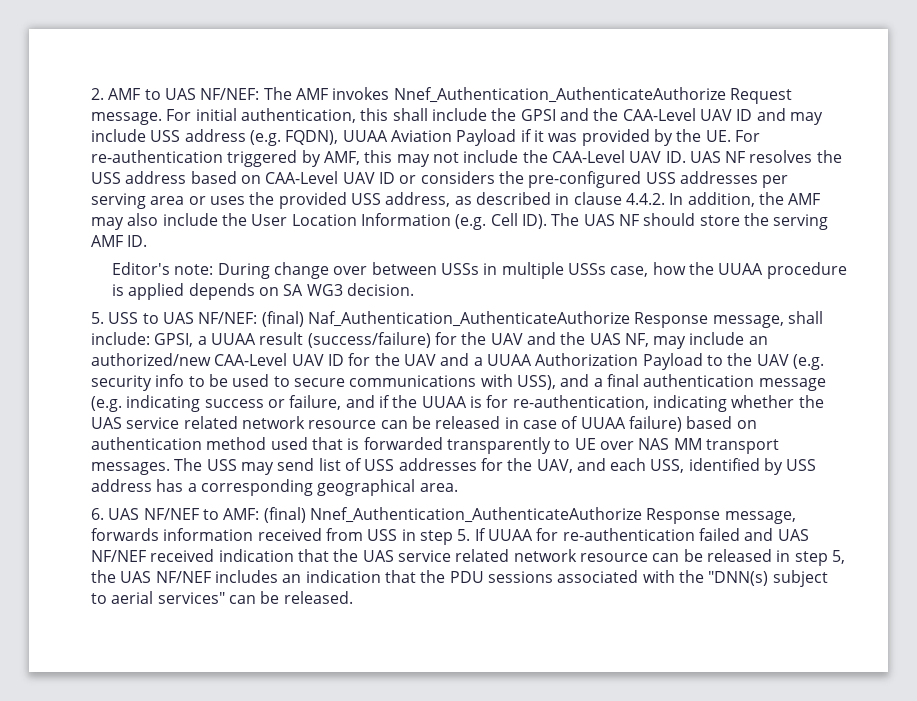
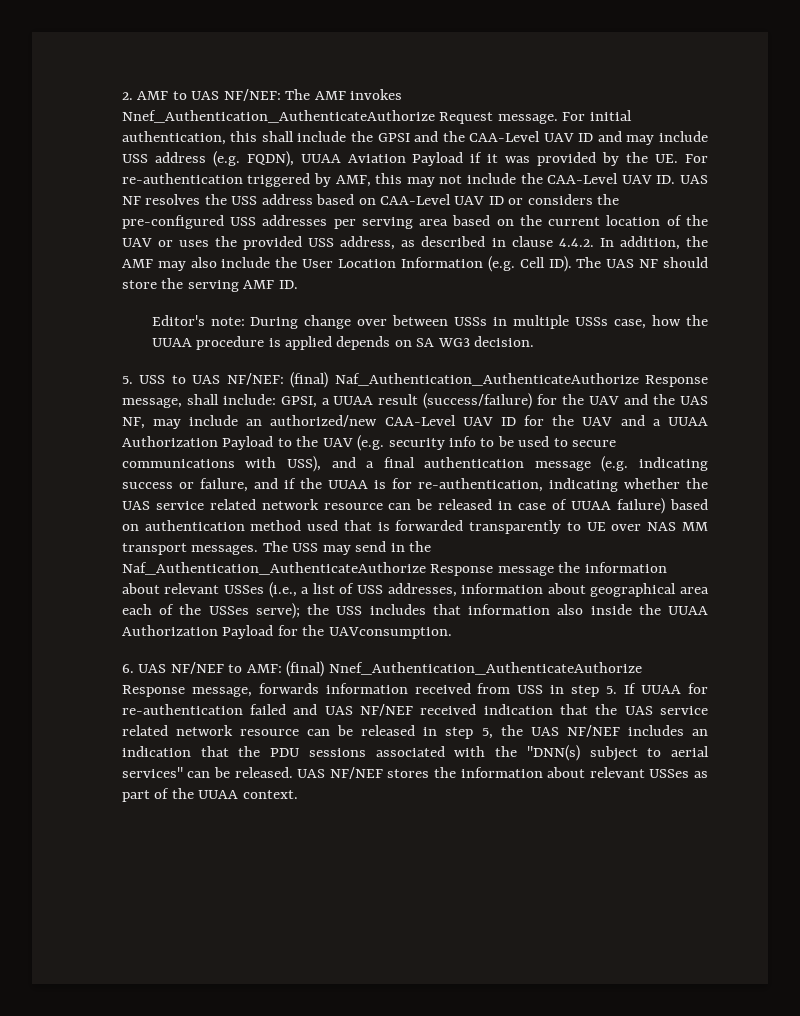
(185, 200) none -> [452,215,708,226] [121,238,152,247] based on the current location of the UAV
[318,458,817,475] [91,479,458,496] list of USS addresses for the UAV, and each USS, identified by USS address has a corresponding geographical area. -> [390,541,431,552] [121,562,667,576] [121,582,709,598] [121,603,709,619] [121,625,452,639] in the Naf_Authentication_AuthenticateAuthorize Response message the information about relevant USSes (i.e., a list of USS addresses, information about geographical area each of the USSes serve); the USS includes that information also inside the UUAA Authorization Payload for the UAVconsumption.
(353, 597) none -> [297,767,708,779] [121,788,298,802] UAS NF/NEF stores the information about relevant USSes as part of the UUAA context.

